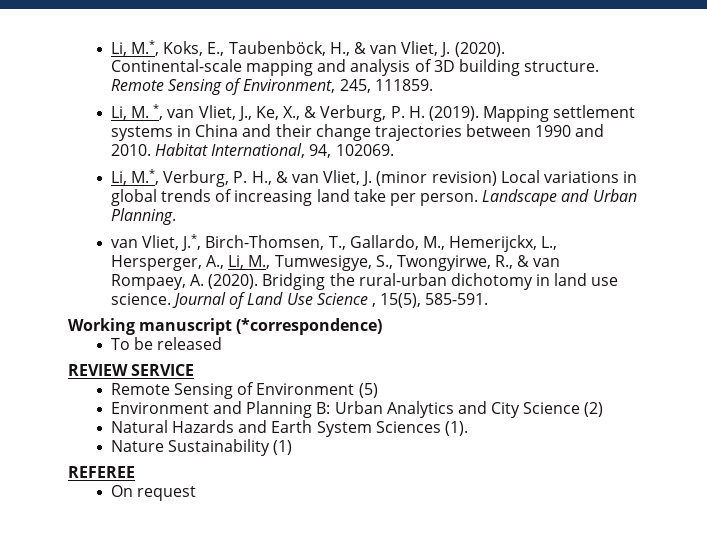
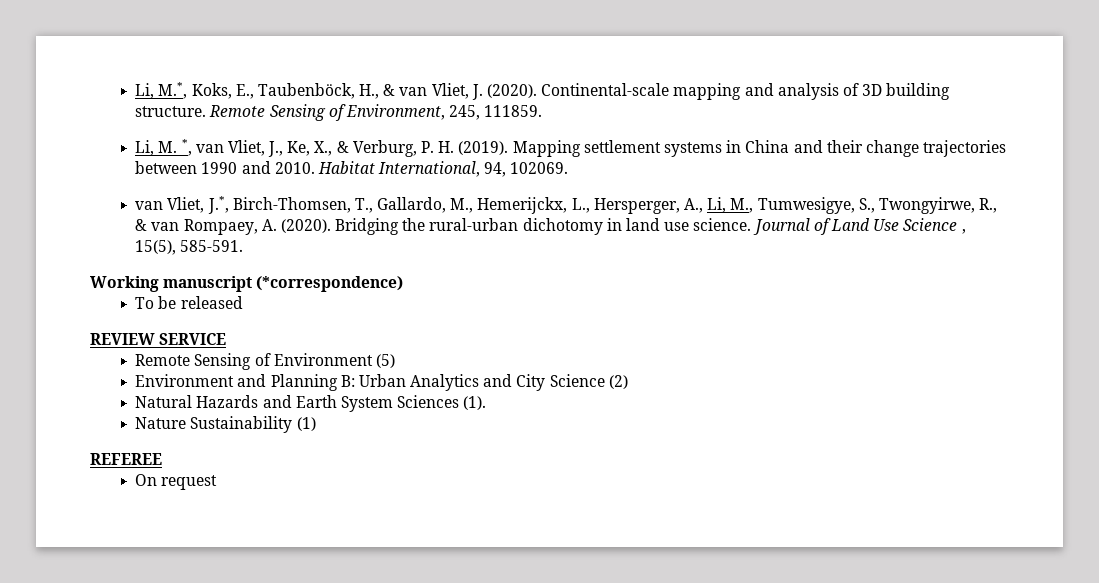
[110,169,638,187] [110,189,637,206] [110,208,176,225] // Li, M.*, Verburg, P. H., & van Vliet, J. (minor revision) Local variations in global trends of increasing land take per person. Landscape and Urban Planning. -> (569, 168) none

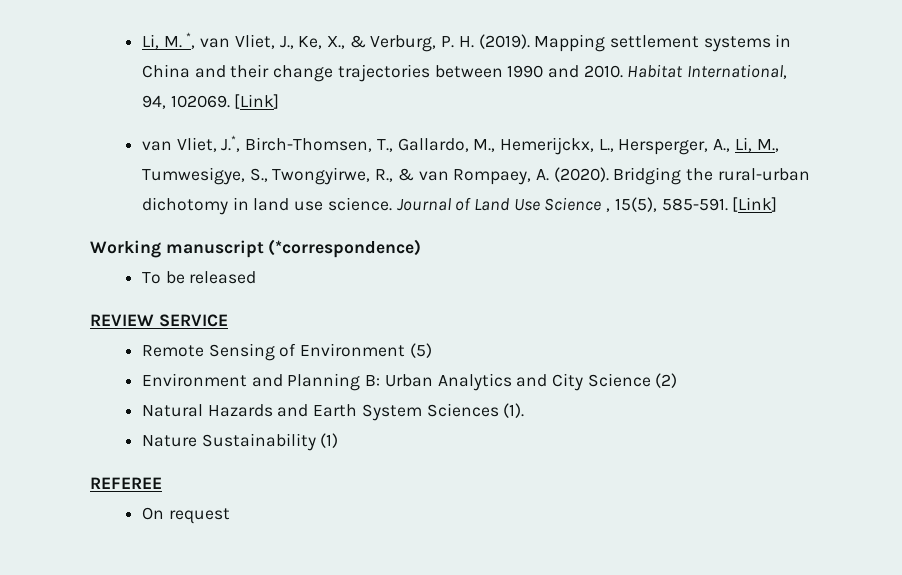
[135,82,951,100] [135,104,543,121] [135,140,155,156] Li, M.*, Koks, E., Taubenböck, H., & van Vliet, J. (2020). Continental-scale mapping and analysis of 3D building structure. Remote Sensing of Environment, 245, 111859. // Li, -> [141,34,159,49] Li,
(569, 168) none -> [234,94,280,109] [Link]
(244, 246) none -> [732,197,778,212] [Link]

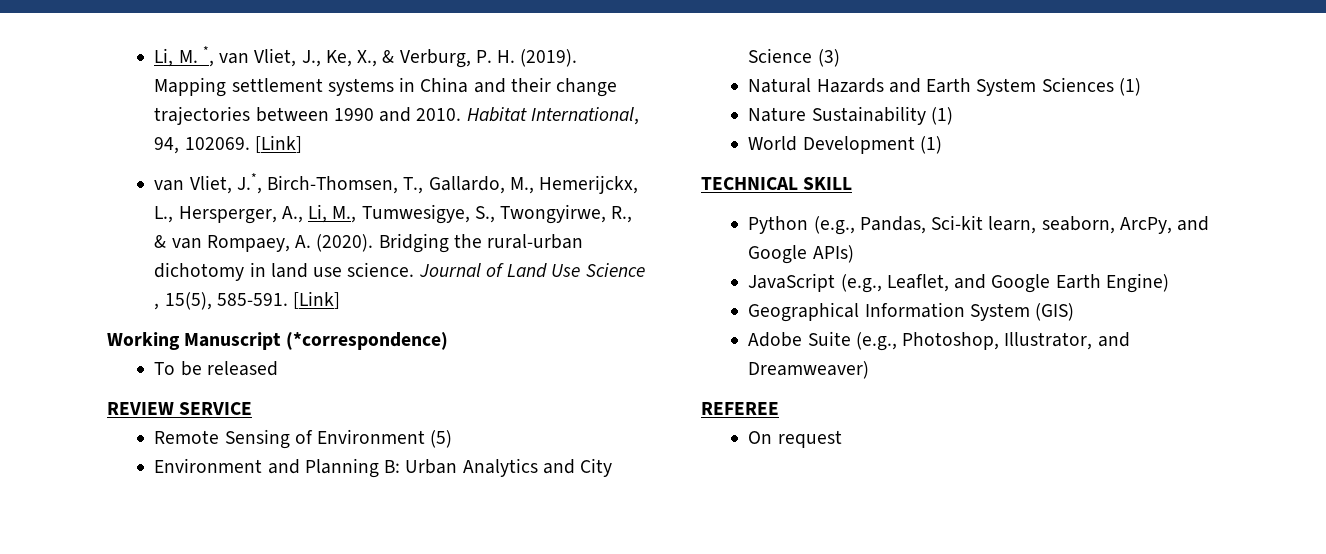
[165,240,264,258] manuscript -> [184,332,282,350] Manuscript
[655,373,678,388] (2) -> [817,49,840,67] (3)
[503,403,525,418] (1). -> [1118,78,1141,96] (1)
(339, 440) none -> [748,136,942,154] [701,177,853,190] [748,215,1210,235] [748,245,854,264] [748,273,1169,293] [748,302,1075,322] [748,331,1130,351] [748,361,870,379] // World Development (1) // TECHNICAL SKILL // Python (e.g., Pandas, Sci-kit learn, seaborn, ArcPy, and Google APIs) // JavaScript (e.g., Leaflet, and Google Earth Engine) // Geographical Information System (GIS) // Adobe Suite (e.g., Photoshop, Illustrator, and Dreamweaver)

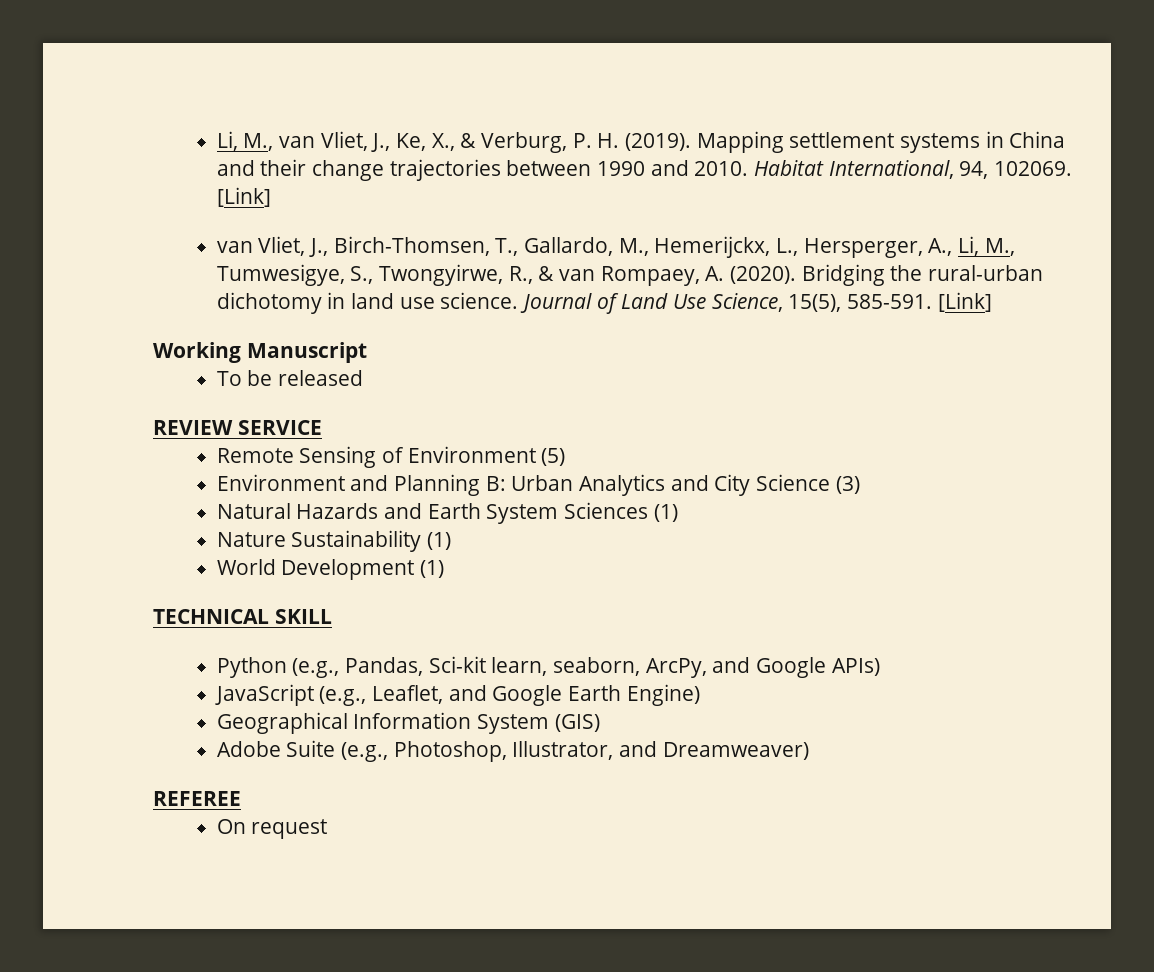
[154,46,214,67] Li, M. *, -> [216,131,274,151] Li, M.,
[236,173,262,194] J.*, -> [308,238,328,257] J.,
[585,263,645,277] [154,303,160,310] Science , -> [711,293,783,312] Science,
[285,332,448,350] (*correspondence) -> (367, 352) none

